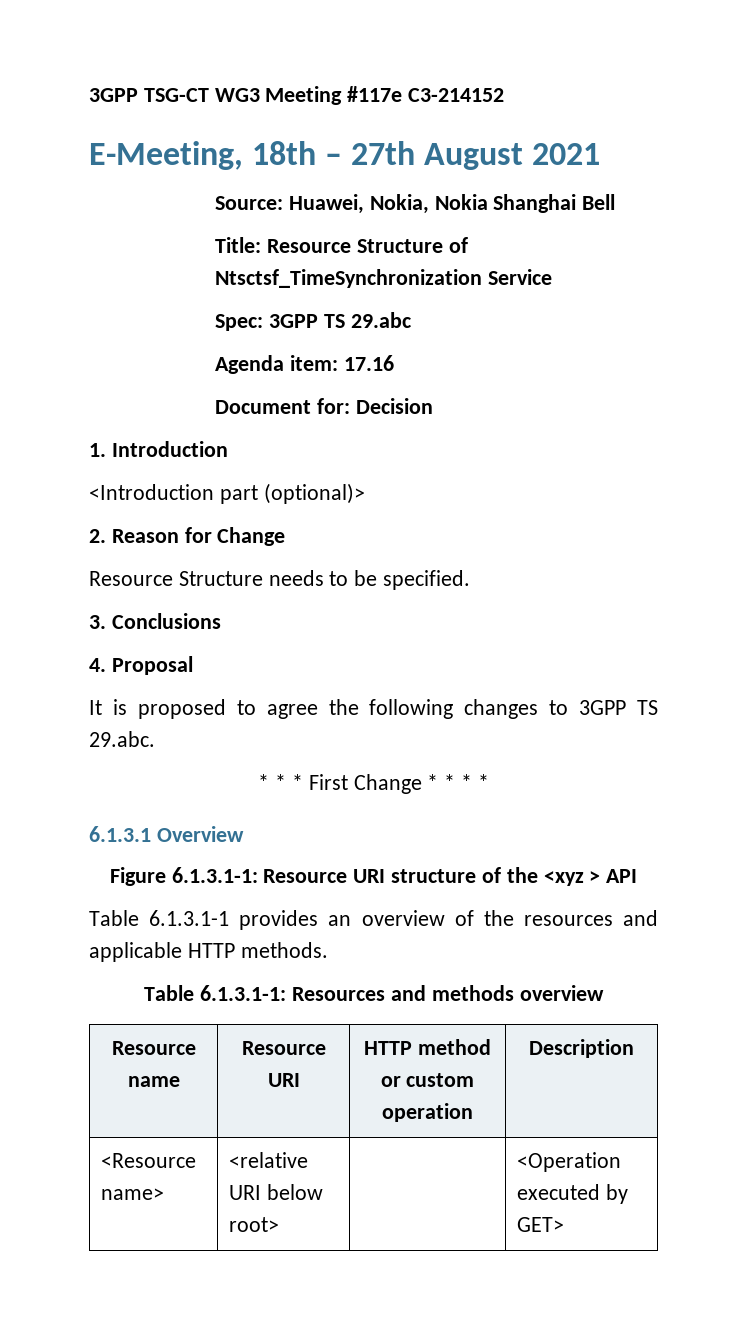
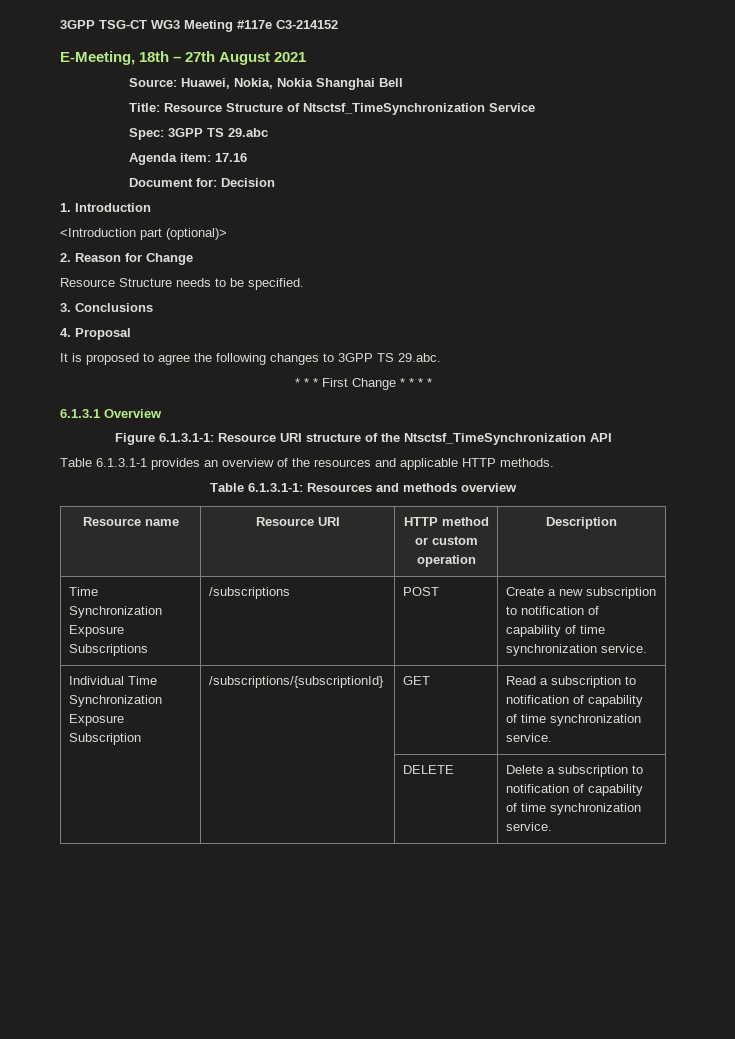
[543,871,601,886] <xyz > -> [403,433,586,445] Ntsctsf_TimeSynchronization
[100,1153,196,1168] [100,1188,164,1200] [228,1152,308,1168] [228,1184,323,1200] [228,1217,279,1232] [516,1152,621,1172] [516,1184,628,1204] [516,1217,564,1232] <Resource name> | <relative URI below root> | | <Operation executed by GET> -> [69,587,99,596] [69,606,163,618] [69,625,125,637] [69,644,149,656] [209,587,291,599] [403,587,440,596] [506,587,657,599] [506,606,600,615] [506,625,606,637] [506,644,648,656] [69,676,158,685] [69,695,163,707] [69,714,125,726] [69,733,142,745] [209,676,385,688] [403,676,431,685] [506,676,637,688] [506,695,644,707] [506,714,642,726] [506,733,553,742] [403,765,455,774] [506,765,644,777] [506,784,644,796] [506,803,642,815] [506,822,553,831] Time Synchronization Exposure Subscriptions | /subscriptions | POST | Create a new subscription to notification of capability of time synchronization service. // Individual Time Synchronization Exposure Subscription | /subscriptions/{subscriptionId} | GET | Read a subscription to notification of capability of time synchronization service. // | | DELETE | Delete a subscription to notification of capability of time synchronization service.

